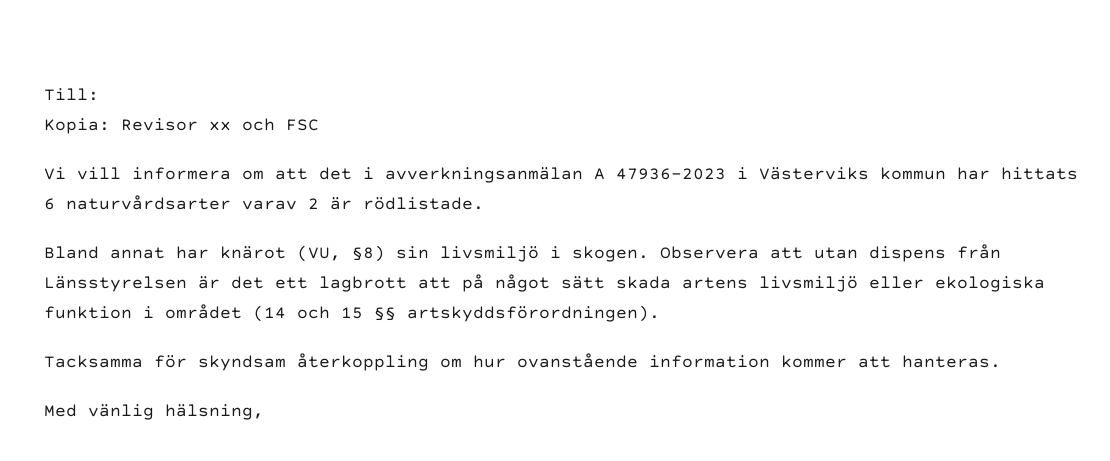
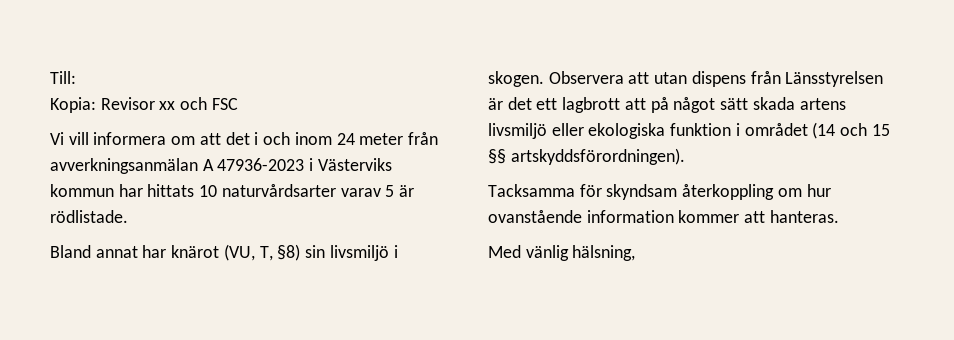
(374, 173) none -> [263,132,438,145] och inom 24 meter från
[44,198,55,210] 6 -> [199,185,218,197] 10
[308,198,319,209] 2 -> [385,185,395,197] 5
(341, 253) none -> [259,246,273,261] T,

